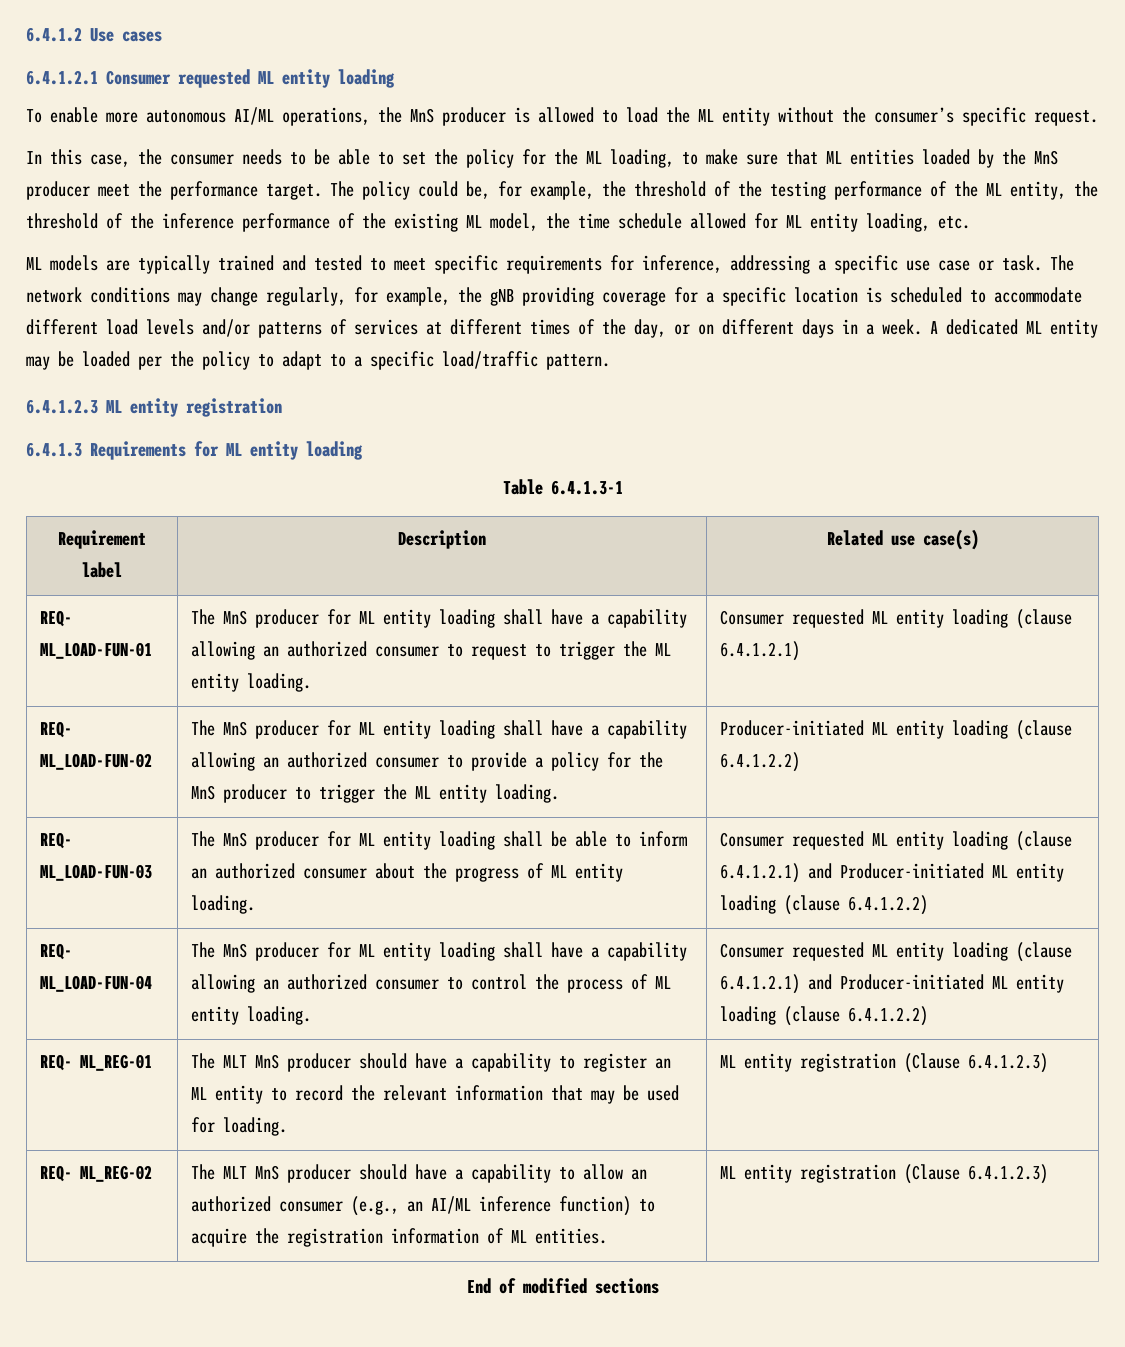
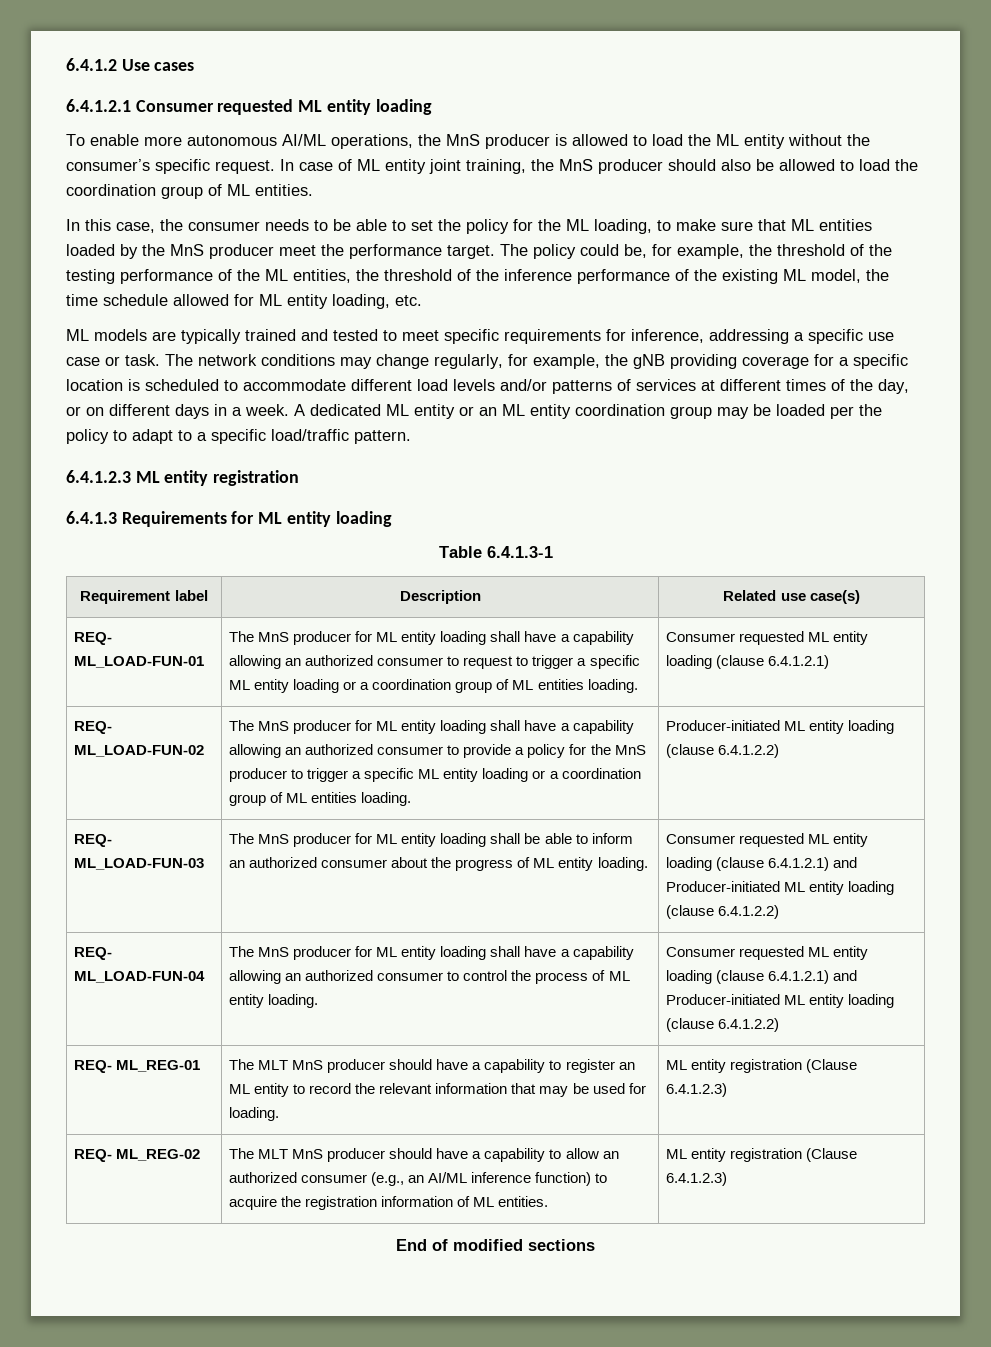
(1098, 118) none -> [280,159,918,174] [66,184,313,199] In case of ML entity joint training, the MnS producer should also be allowed to load the coordination group of ML entities.
[1010,181,1066,200] entity, -> [293,269,351,283] entities,
(1098, 328) none -> [459,404,712,419] or an ML entity coordination group
[623,641,672,657] [191,673,240,692] the ML entity -> [577,655,640,669] [229,679,584,693] a specific ML entity loading or a coordination group of ML entities
[383,784,488,803] the ML entity -> [352,768,641,782] [229,792,358,806] a specific ML entity loading or a coordination group of ML entities

